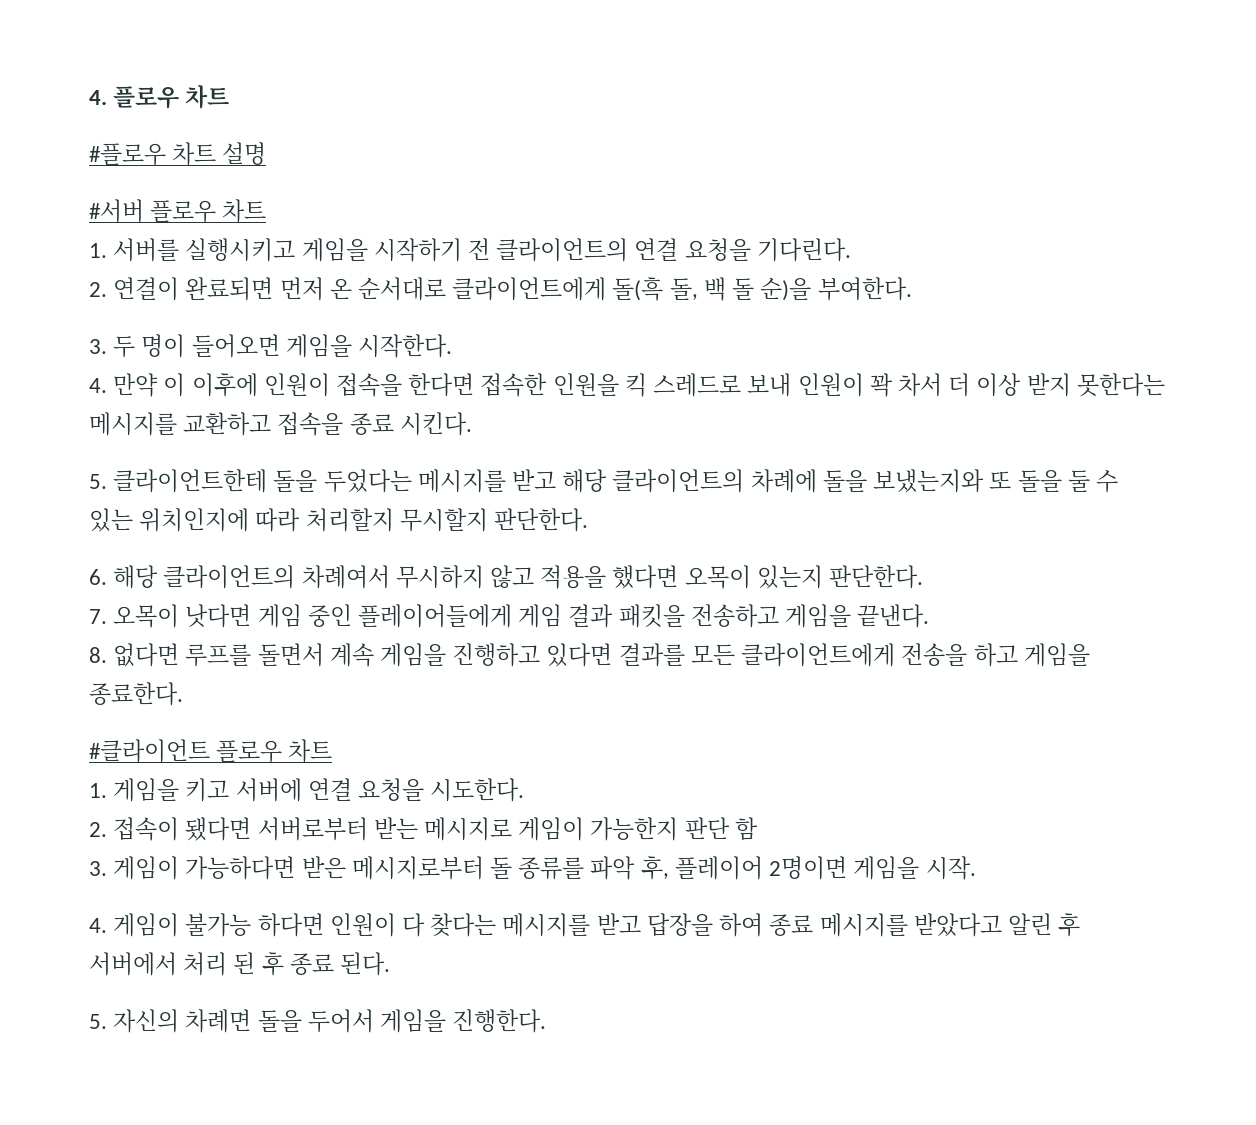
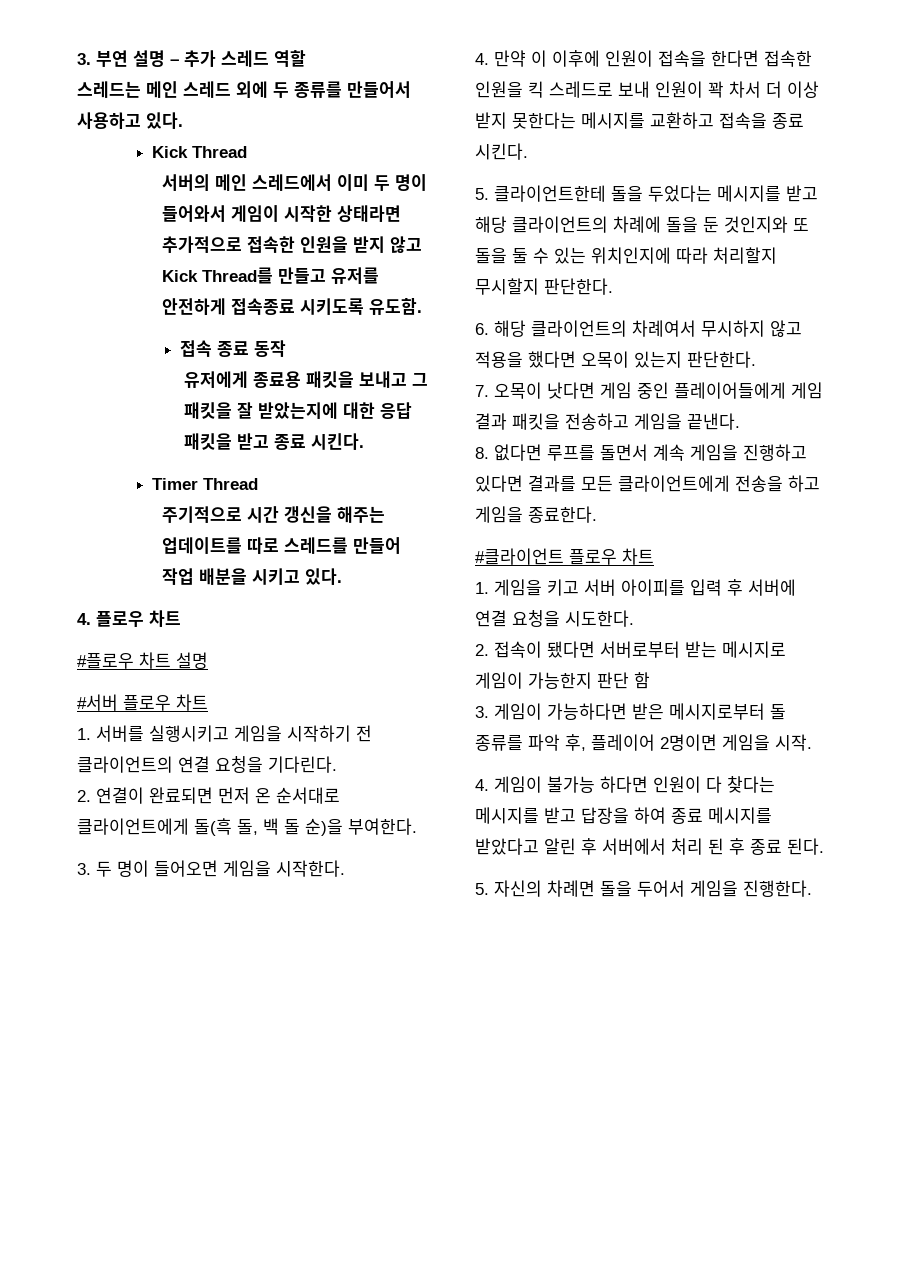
(89, 97) none -> [77,50,306,67] [77,81,411,98] [77,112,183,129] [152,146,248,158] [161,174,427,191] [161,205,401,222] [161,236,422,253] [161,267,379,284] [161,298,422,315] [180,340,287,357] [184,371,429,388] [184,402,413,419] [184,433,365,450] [152,478,259,490] [161,506,385,523] [161,537,401,554] [161,568,342,585] 3. 부연 설명 – 추가 스레드 역할 // 스레드는 메인 스레드 외에 두 종류를 만들어서 사용하고 있다. // Kick Thread // 서버의 메인 스레드에서 이미 두 명이 들어와서 게임이 시작한 상태라면 추가적으로 접속한 인원을 받지 않고 Kick Thread를 만들고 유저를 안전하게 접속종료 시키도록 유도함. // 접속 종료 동작 // 유저에게 종료용 패킷을 보내고 그 패킷을 잘 받았는지에 대한 응답 패킷을 받고 종료 시킨다. // Timer Thread // 주기적으로 시간 갱신을 해주는 업데이트를 따로 스레드를 만들어 작업 배분을 시키고 있다. //
[873,469,985,493] 보냈는지와 -> [703,216,788,233] 둔 것인지와
(230, 790) none -> [584,579,743,596] 서버 아이피를 입력 후

